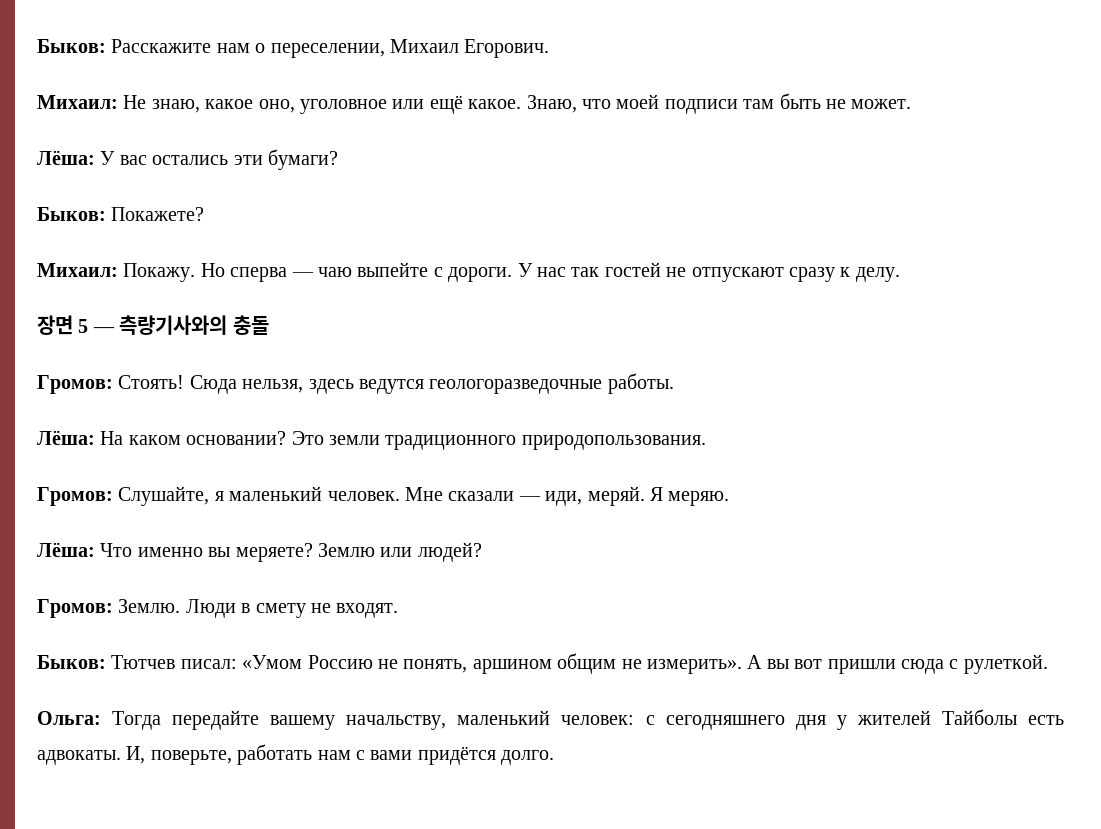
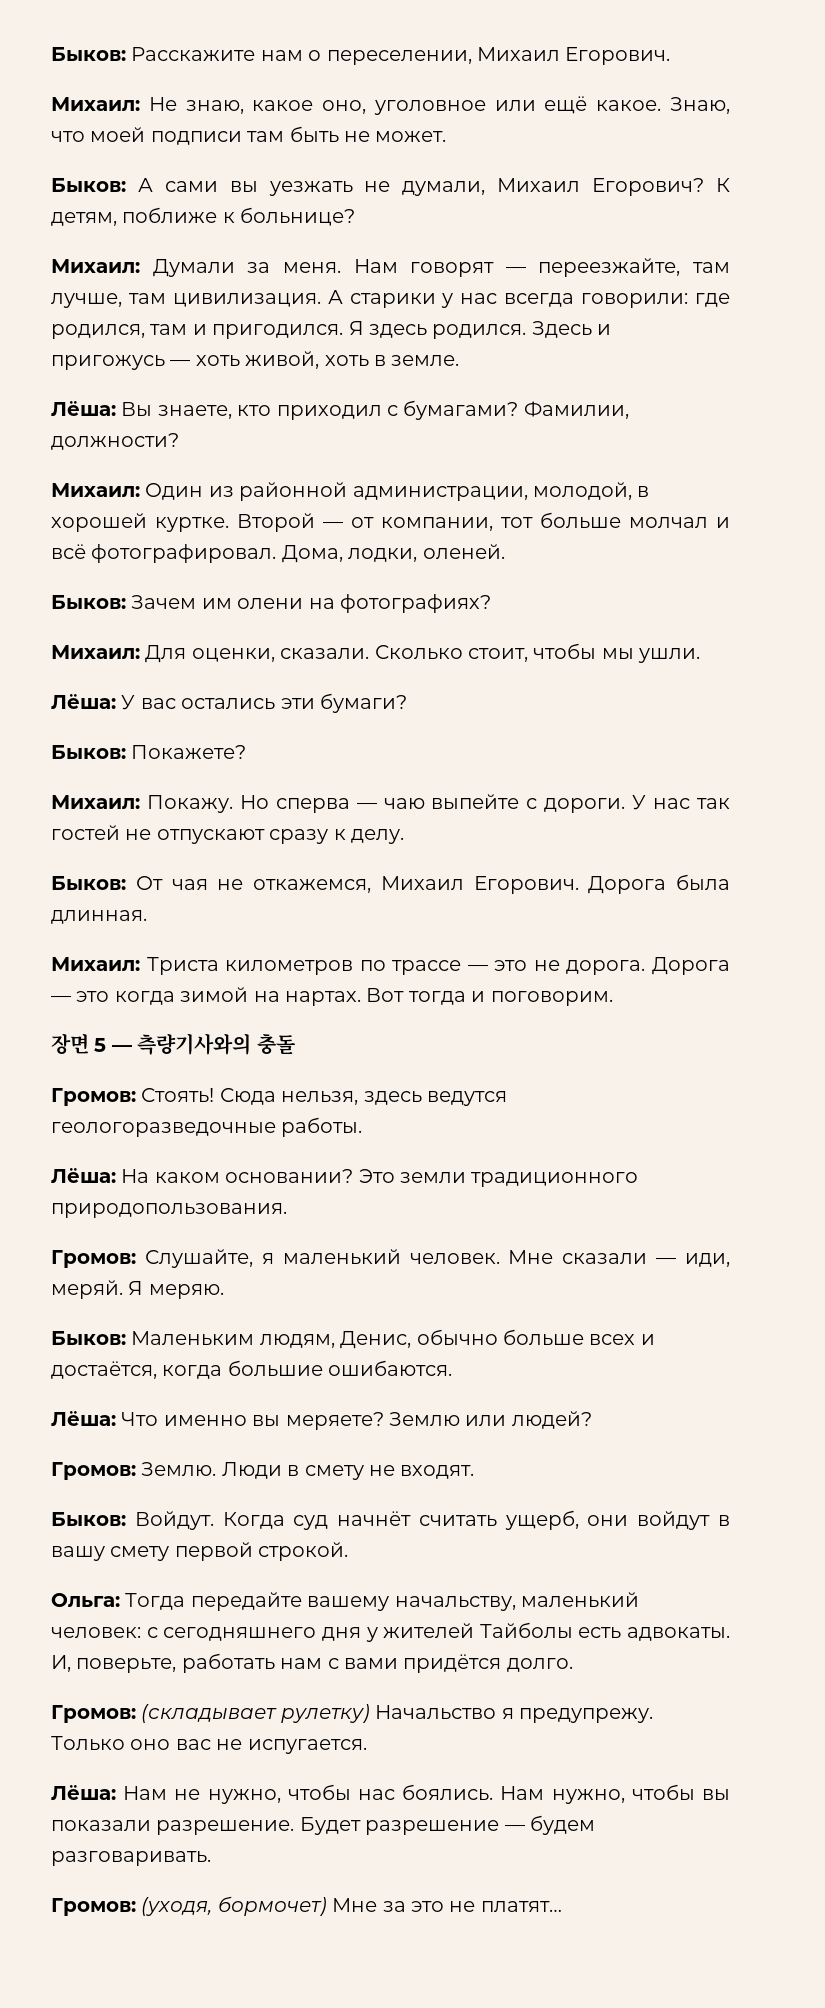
(912, 104) none -> [51,178,731,196] [51,207,356,226] [51,258,730,277] [51,290,731,308] [51,321,612,339] [51,351,460,370] [51,400,629,420] [51,433,179,450] [51,482,650,501] [51,512,730,532] [51,544,505,563] [51,594,491,613] [51,643,701,663] // Быков: А сами вы уезжать не думали, Михаил Егорович? К детям, поближе к больнице? // Михаил: Думали за меня. Нам говорят — переезжайте, там лучше, там цивилизация. А старики у нас всегда говорили: где родился, там и пригодился. Я здесь родился. Здесь и пригожусь — хоть живой, хоть в земле. // Лёша: Вы знаете, кто приходил с бумагами? Фамилии, должности? // Михаил: Один из районной администрации, молодой, в хорошей куртке. Второй — от компании, тот больше молчал и всё фотографировал. Дома, лодки, оленей. // Быков: Зачем им олени на фотографиях? // Михаил: Для оценки, сказали. Сколько стоит, чтобы мы ушли.
(900, 274) none -> [51,874,730,894] [51,910,147,924] [51,957,730,975] [51,987,613,1006] // Быков: От чая не откажемся, Михаил Егорович. Дорога была длинная. // Михаил: Триста километров по трассе — это не дорога. Дорога — это когда зимой на нартах. Вот тогда и поговорим.
(730, 498) none -> [51,1329,655,1349] [51,1360,453,1379] // Быков: Маленьким людям, Денис, обычно больше всех и достаётся, когда большие ошибаются.
[111,653,1048,674] Тютчев писал: «Умом Россию не понять, аршином общим не измерить». А вы вот пришли сюда с рулеткой. -> [134,1510,731,1530] [51,1542,349,1561] Войдут. Когда суд начнёт считать ущерб, они войдут в вашу смету первой строкой.
(555, 757) none -> [51,1704,653,1723] [51,1736,367,1754] [51,1784,730,1804] [51,1815,595,1835] [51,1851,211,1866] [51,1896,562,1916] // Громов: (складывает рулетку) Начальство я предупрежу. Только оно вас не испугается. // Лёша: Нам не нужно, чтобы нас боялись. Нам нужно, чтобы вы показали разрешение. Будет разрешение — будем разговаривать. // Громов: (уходя, бормочет) Мне за это не платят…

